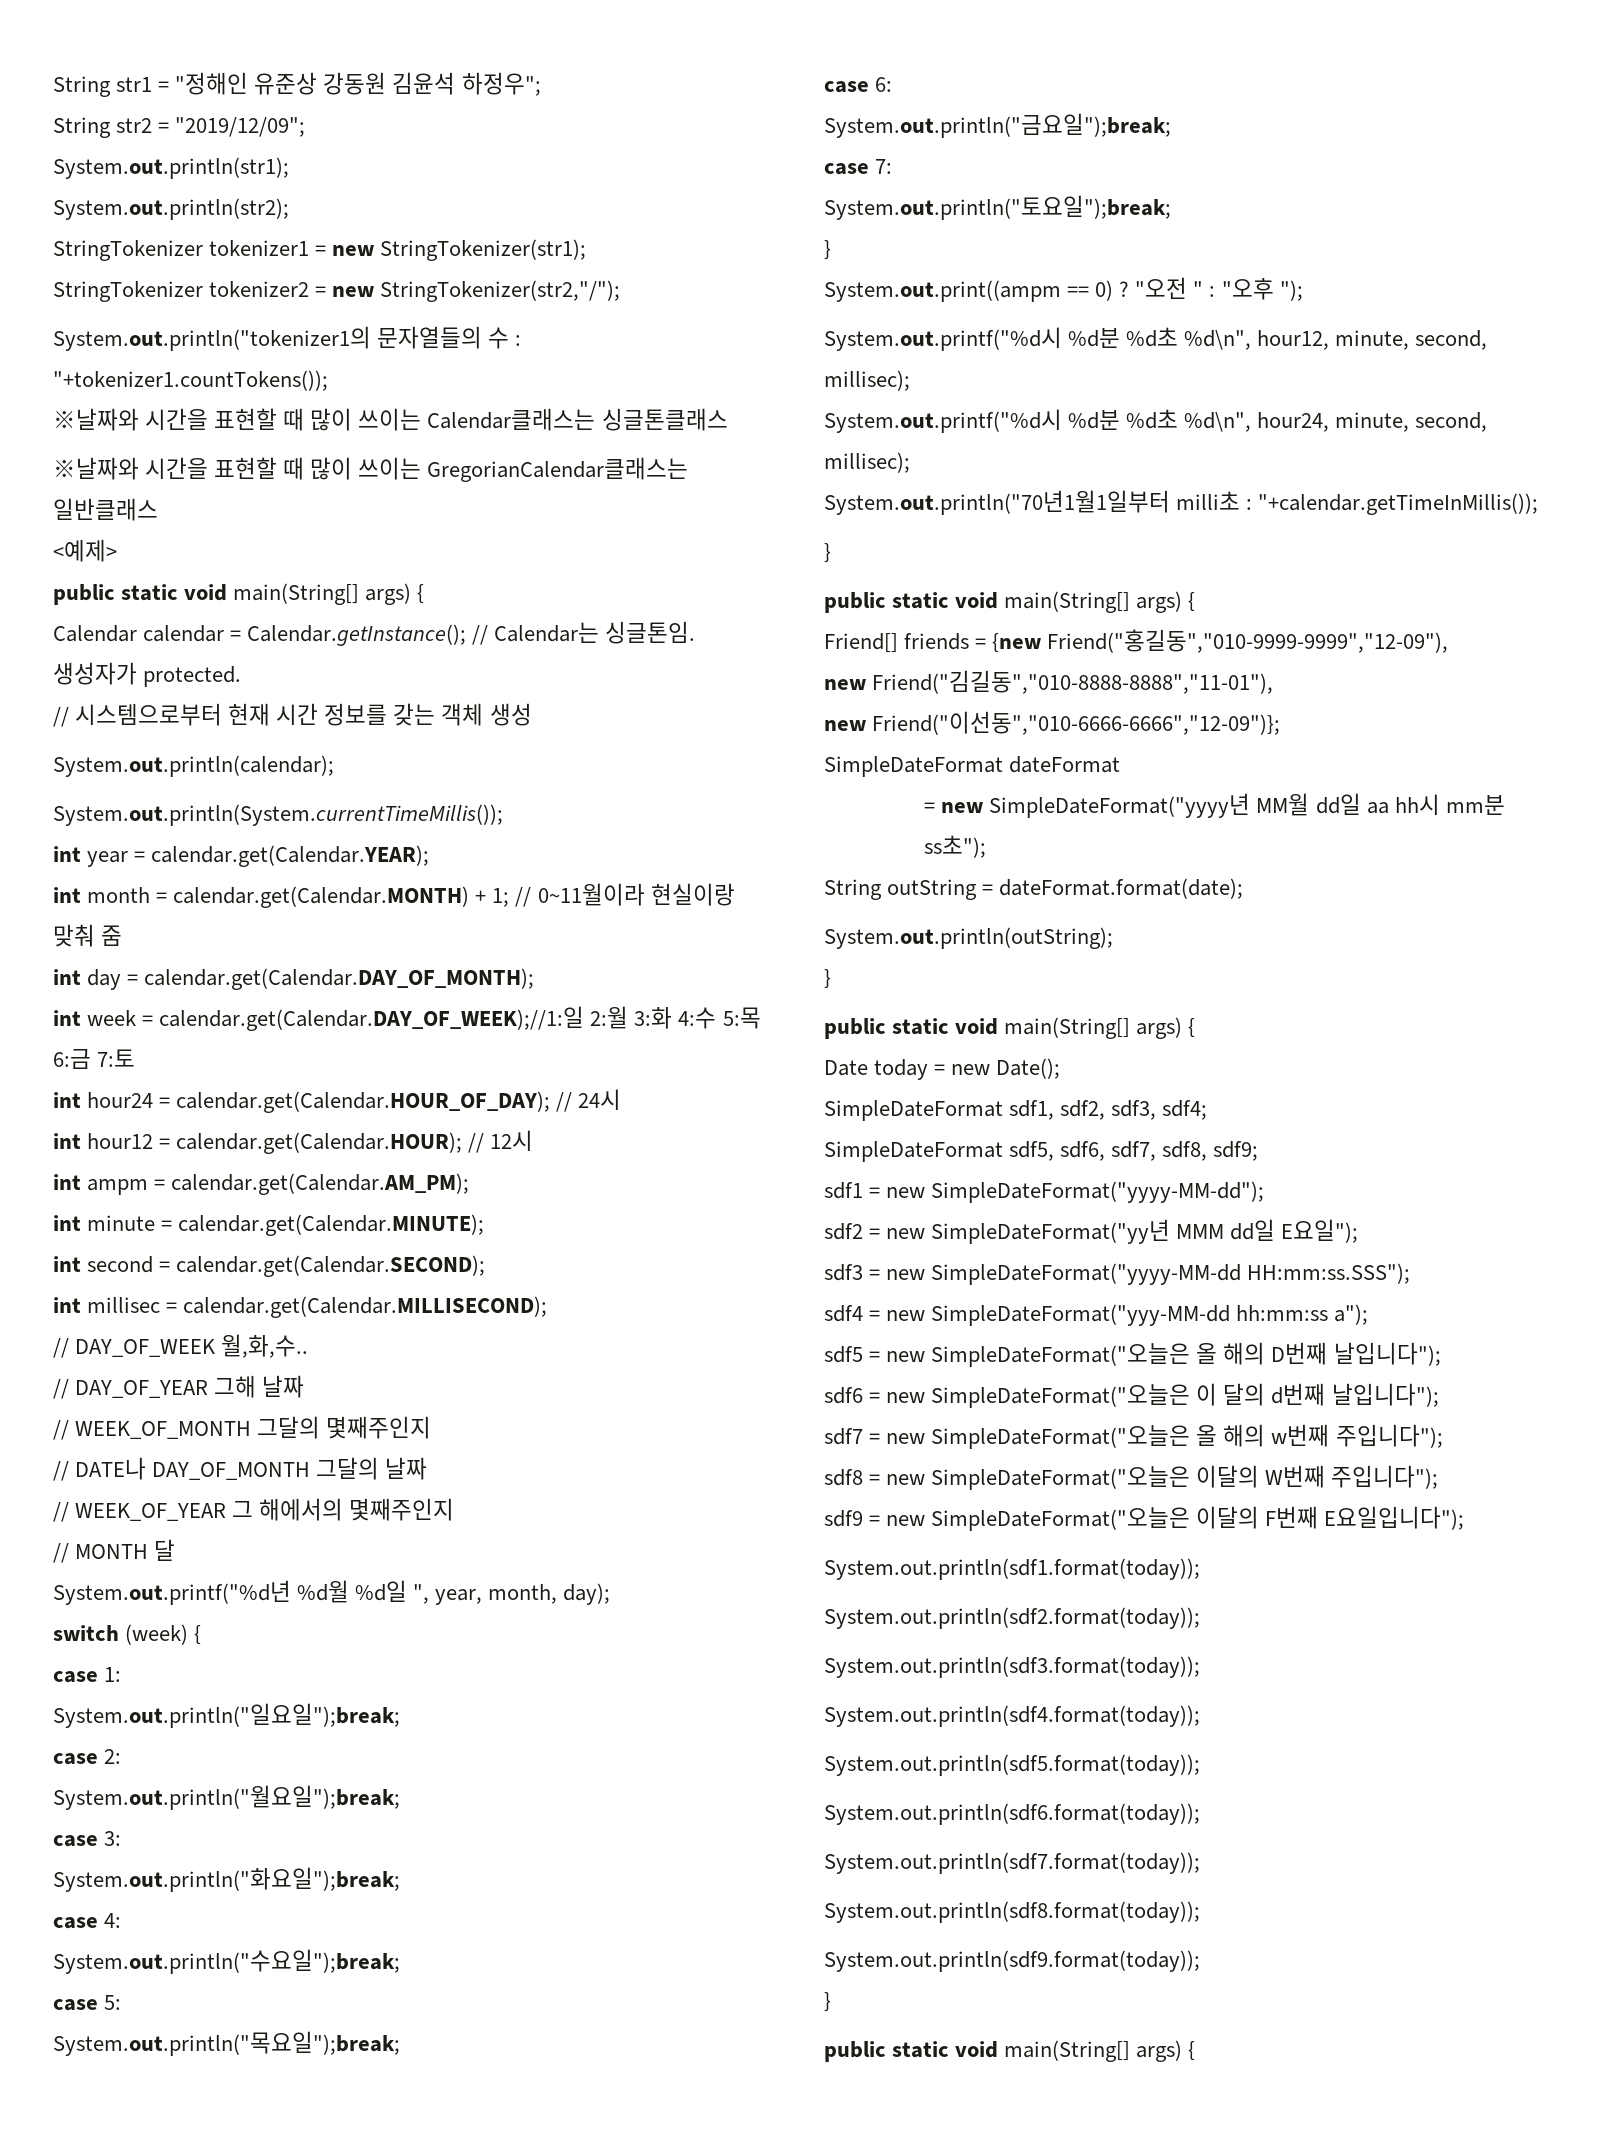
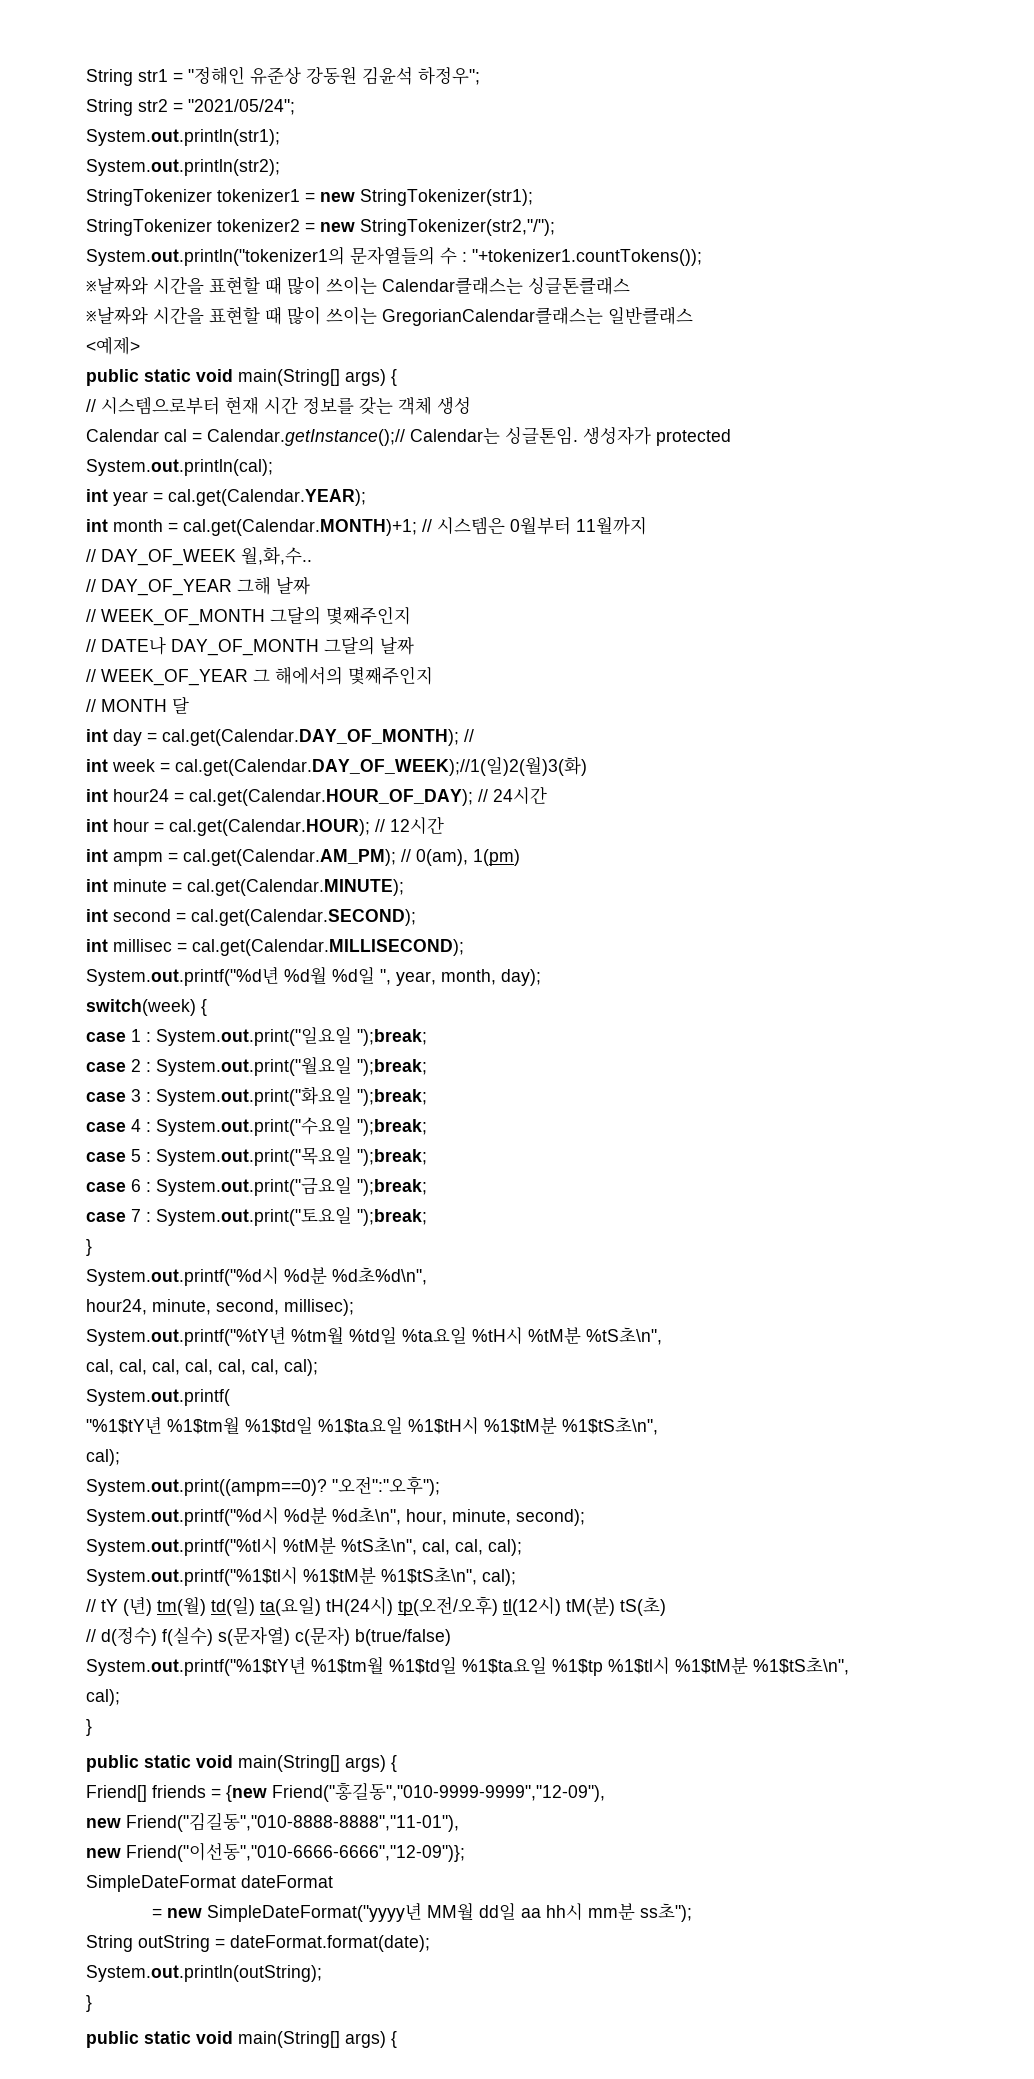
[175,117,306,137] "2019/12/09"; -> [188,99,295,115] "2021/05/24";
[53,621,696,646] [53,662,242,687] // Calendar calendar = Calendar.getInstance(); // Calendar는 싱글톤임. 생성자가 protected. -> (397, 377) none
[53,755,334,777] [53,804,503,826] System.out.println(calendar); // System.out.println(System.currentTimeMillis()); -> [86,426,731,446] [86,459,273,476] Calendar cal = Calendar.getInstance();// Calendar는 싱글톤임. 생성자가 protected // System.out.println(cal);
[151,845,430,867] calendar.get(Calendar.YEAR); -> [168,489,366,506] cal.get(Calendar.YEAR);
[173,883,735,908] [53,924,123,947] [53,968,535,990] [53,1006,761,1031] [53,1049,136,1069] [53,1089,622,1113] [53,1130,534,1154] [53,1173,470,1195] [53,1214,485,1236] [53,1255,486,1277] [53,1296,548,1318] calendar.get(Calendar.MONTH) + 1; // 0~11월이라 현실이랑 맞춰 줌 // int day = calendar.get(Calendar.DAY_OF_MONTH); // int week = calendar.get(Calendar.DAY_OF_WEEK);//1:일 2:월 3:화 4:수 5:목 6:금 7:토 // int hour24 = calendar.get(Calendar.HOUR_OF_DAY); // 24시 // int hour12 = calendar.get(Calendar.HOUR); // 12시 // int ampm = calendar.get(Calendar.AM_PM); // int minute = calendar.get(Calendar.MINUTE); // int second = calendar.get(Calendar.SECOND); // int millisec = calendar.get(Calendar.MILLISECOND); -> [183,517,647,536] cal.get(Calendar.MONTH)+1; // 시스템은 0월부터 11월까지
(176, 1550) none -> [86,729,474,746] [86,756,587,776] [86,786,547,806] [86,816,444,836] [86,849,520,866] [86,879,404,896] [86,909,416,926] [86,939,464,956] // int day = cal.get(Calendar.DAY_OF_MONTH); // // int week = cal.get(Calendar.DAY_OF_WEEK);//1(일)2(월)3(화) // int hour24 = cal.get(Calendar.HOUR_OF_DAY); // 24시간 // int hour = cal.get(Calendar.HOUR); // 12시간 // int ampm = cal.get(Calendar.AM_PM); // 0(am), 1(pm) // int minute = cal.get(Calendar.MINUTE); // int second = cal.get(Calendar.SECOND); // int millisec = cal.get(Calendar.MILLISECOND);
[53,1624,189,1645] switch (week) -> [86,999,196,1016] switch(week)
[104,1667,122,1682] [53,1703,400,1728] [53,1749,122,1765] [53,1785,400,1810] [53,1831,122,1847] [53,1867,400,1892] [53,1913,122,1929] [53,1949,400,1974] [53,1995,122,2011] [53,2031,400,2056] [824,77,893,93] [824,113,1171,138] [824,159,893,175] [824,195,1171,220] [824,240,831,260] [824,277,1303,302] [824,327,1488,351] [824,370,910,391] [824,409,1488,433] [824,452,910,473] [824,490,1539,515] 1: // System.out.println("일요일");break; // case 2: // System.out.println("월요일");break; // case 3: // System.out.println("화요일");break; // case 4: // System.out.println("수요일");break; // case 5: // System.out.println("목요일");break; // case 6: // System.out.println("금요일");break; // case 7: // System.out.println("토요일");break; // } // System.out.print((ampm == 0) ? "오전 " : "오후 "); // System.out.printf("%d시 %d분 %d초 %d\n", hour12, minute, second, millisec); // System.out.printf("%d시 %d분 %d초 %d\n", hour24, minute, second, millisec); // System.out.println("70년1월1일부터 milli초 : "+calendar.getTimeInMillis()); -> [131,1027,427,1046] [86,1057,427,1076] [86,1086,427,1106] [86,1117,427,1136] [86,1147,427,1166] [86,1177,427,1196] [86,1207,427,1226] [86,1239,92,1256] [86,1267,427,1286] [86,1299,354,1316] [86,1326,662,1346] [86,1359,318,1376] [86,1389,230,1406] [86,1416,658,1435] [86,1449,120,1466] [86,1476,440,1496] [86,1507,585,1526] [86,1537,522,1556] [86,1567,516,1586] [86,1596,666,1616] [86,1627,451,1646] [86,1656,849,1676] [86,1689,120,1706] 1 : System.out.print("일요일 ");break; // case 2 : System.out.print("월요일 ");break; // case 3 : System.out.print("화요일 ");break; // case 4 : System.out.print("수요일 ");break; // case 5 : System.out.print("목요일 ");break; // case 6 : System.out.print("금요일 ");break; // case 7 : System.out.print("토요일 ");break; // } // System.out.printf("%d시 %d분 %d초%d\n", // hour24, minute, second, millisec); // System.out.printf("%tY년 %tm월 %td일 %ta요일 %tH시 %tM분 %tS초\n", // cal, cal, cal, cal, cal, cal, cal); // System.out.printf( // "%1$tY년 %1$tm월 %1$td일 %1$ta요일 %1$tH시 %1$tM분 %1$tS초\n", // cal); // System.out.print((ampm==0)? "오전":"오후"); // System.out.printf("%d시 %d분 %d초\n", hour, minute, second); // System.out.printf("%tl시 %tM분 %tS초\n", cal, cal, cal); // System.out.printf("%1$tl시 %1$tM분 %1$tS초\n", cal); // // tY (년) tm(월) td(일) ta(요일) tH(24시) tp(오전/오후) tl(12시) tM(분) tS(초) // // d(정수) f(실수) s(문자열) c(문자) b(true/false) // System.out.printf("%1$tY년 %1$tm월 %1$td일 %1$ta요일 %1$tp %1$tl시 %1$tM분 %1$tS초\n", // cal);
[824,1058,1061,1080] [824,1100,1208,1121] [824,1141,1259,1162] [824,1181,1265,1203] [824,1219,1359,1244] [824,1263,1411,1285] [824,1304,1369,1326] [824,1342,1441,1367] [824,1383,1439,1408] [824,1424,1443,1449] [824,1465,1439,1490] [824,1506,1465,1531] [824,1558,1200,1580] [824,1607,1200,1629] [824,1656,1200,1678] [824,1705,1200,1727] [824,1754,1200,1776] [824,1803,1200,1825] [824,1852,1200,1874] [824,1901,1200,1923] [824,1950,1200,1972] [824,1992,831,2012] [824,2040,1196,2062] // Date today = new Date(); // SimpleDateFormat sdf1, sdf2, sdf3, sdf4; // SimpleDateFormat sdf5, sdf6, sdf7, sdf8, sdf9; // sdf1 = new SimpleDateFormat("yyyy-MM-dd"); // sdf2 = new SimpleDateFormat("yy년 MMM dd일 E요일"); // sdf3 = new SimpleDateFormat("yyyy-MM-dd HH:mm:ss.SSS"); // sdf4 = new SimpleDateFormat("yyy-MM-dd hh:mm:ss a"); // sdf5 = new SimpleDateFormat("오늘은 올 해의 D번째 날입니다"); // sdf6 = new SimpleDateFormat("오늘은 이 달의 d번째 날입니다"); // sdf7 = new SimpleDateFormat("오늘은 올 해의 w번째 주입니다"); // sdf8 = new SimpleDateFormat("오늘은 이달의 W번째 주입니다"); // sdf9 = new SimpleDateFormat("오늘은 이달의 F번째 E요일입니다"); // System.out.println(sdf1.format(today)); // System.out.println(sdf2.format(today)); // System.out.println(sdf3.format(today)); // System.out.println(sdf4.format(today)); // System.out.println(sdf5.format(today)); // System.out.println(sdf6.format(today)); // System.out.println(sdf7.format(today)); // System.out.println(sdf8.format(today)); // System.out.println(sdf9.format(today)); // } // public static void main(String[] args) { -> (397, 2039) none

